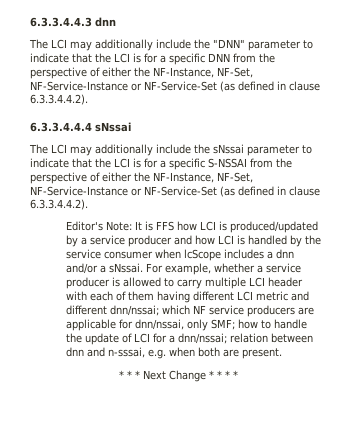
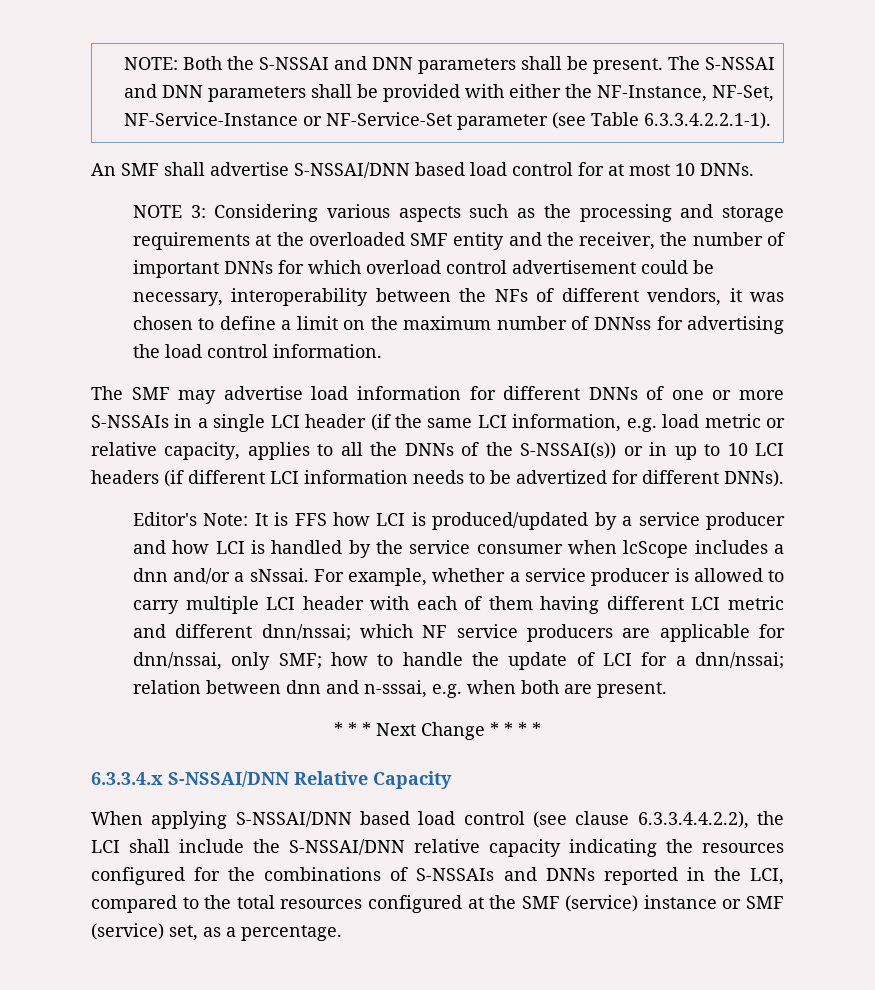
[30,17,116,27] [29,39,313,51] [30,53,275,65] [30,67,253,79] [30,81,320,92] [30,94,88,105] [30,122,131,132] [29,144,312,156] [30,158,292,170] [30,172,253,184] [30,186,320,197] [30,199,88,210] 6.3.3.4.4.3 dnn // The LCI may additionally include the "DNN" parameter to indicate that the LCI is for a specific DNN from the perspective of either the NF-Instance, NF-Set, NF-Service-Instance or NF-Service-Set (as defined in clause 6.3.3.4.4.2). // 6.3.3.4.4.4 sNssai // The LCI may additionally include the sNssai parameter to indicate that the LCI is for a specific S-NSSAI from the perspective of either the NF-Instance, NF-Set, NF-Service-Instance or NF-Service-Set (as defined in clause 6.3.3.4.4.2). -> [123,56,775,74] [123,84,774,102] [123,112,771,130] [91,162,754,178] [132,204,784,222] [132,232,785,250] [132,260,714,278] [132,288,785,306] [132,316,784,334] [132,344,382,358] [91,386,785,404] [91,414,786,432] [91,442,784,460] [91,470,784,487] NOTE: Both the S-NSSAI and DNN parameters shall be present. The S-NSSAI and DNN parameters shall be provided with either the NF-Instance, NF-Set, NF-Service-Instance or NF-Service-Set parameter (see Table 6.3.3.4.2.2.1-1). // An SMF shall advertise S-NSSAI/DNN based load control for at most 10 DNNs. // NOTE 3: Considering various aspects such as the processing and storage requirements at the overloaded SMF entity and the receiver, the number of important DNNs for which overload control advertisement could be necessary, interoperability between the NFs of different vendors, it was chosen to define a limit on the maximum number of DNNss for advertising the load control information. // The SMF may advertise load information for different DNNs of one or more S-NSSAIs in a single LCI header (if the same LCI information, e.g. load metric or relative capacity, applies to all the DNNs of the S-NSSAI(s)) or in up to 10 LCI headers (if different LCI information needs to be advertized for different DNNs).
(238, 374) none -> [91,771,452,789] [91,811,784,829] [91,839,784,857] [91,867,784,885] [91,895,785,913] [91,923,342,941] // 6.3.3.4.x S-NSSAI/DNN Relative Capacity // When applying S-NSSAI/DNN based load control (see clause 6.3.3.4.4.2.2), the LCI shall include the S-NSSAI/DNN relative capacity indicating the resources configured for the combinations of S-NSSAIs and DNNs reported in the LCI, compared to the total resources configured at the SMF (service) instance or SMF (service) set, as a percentage.

